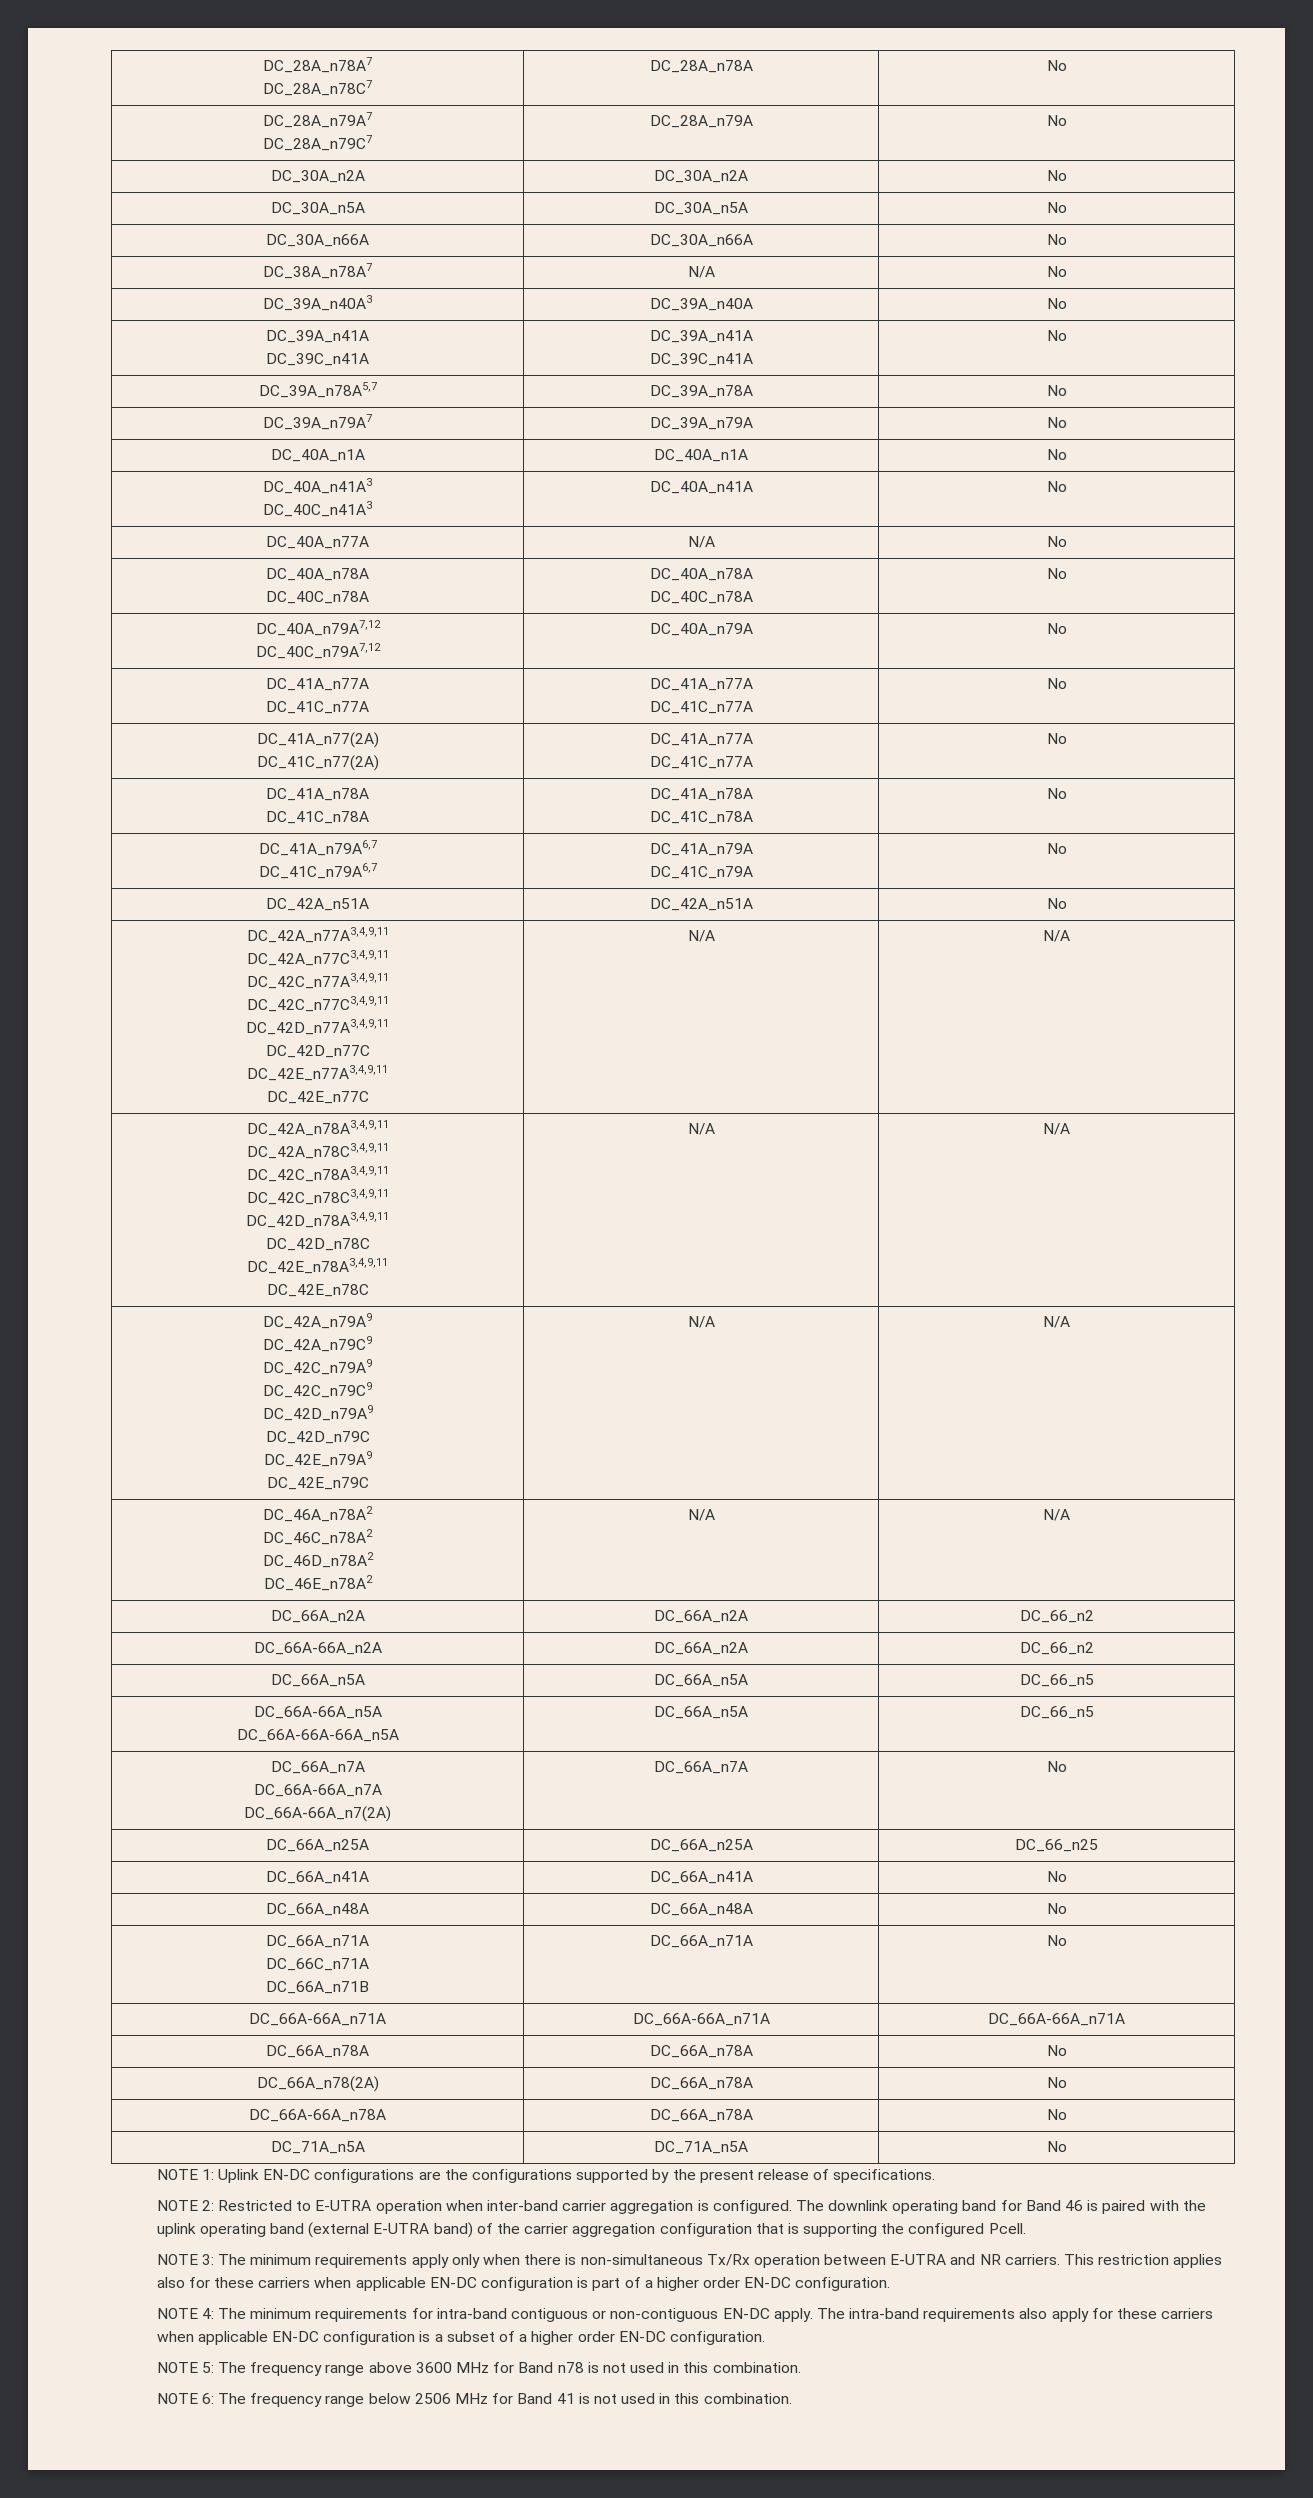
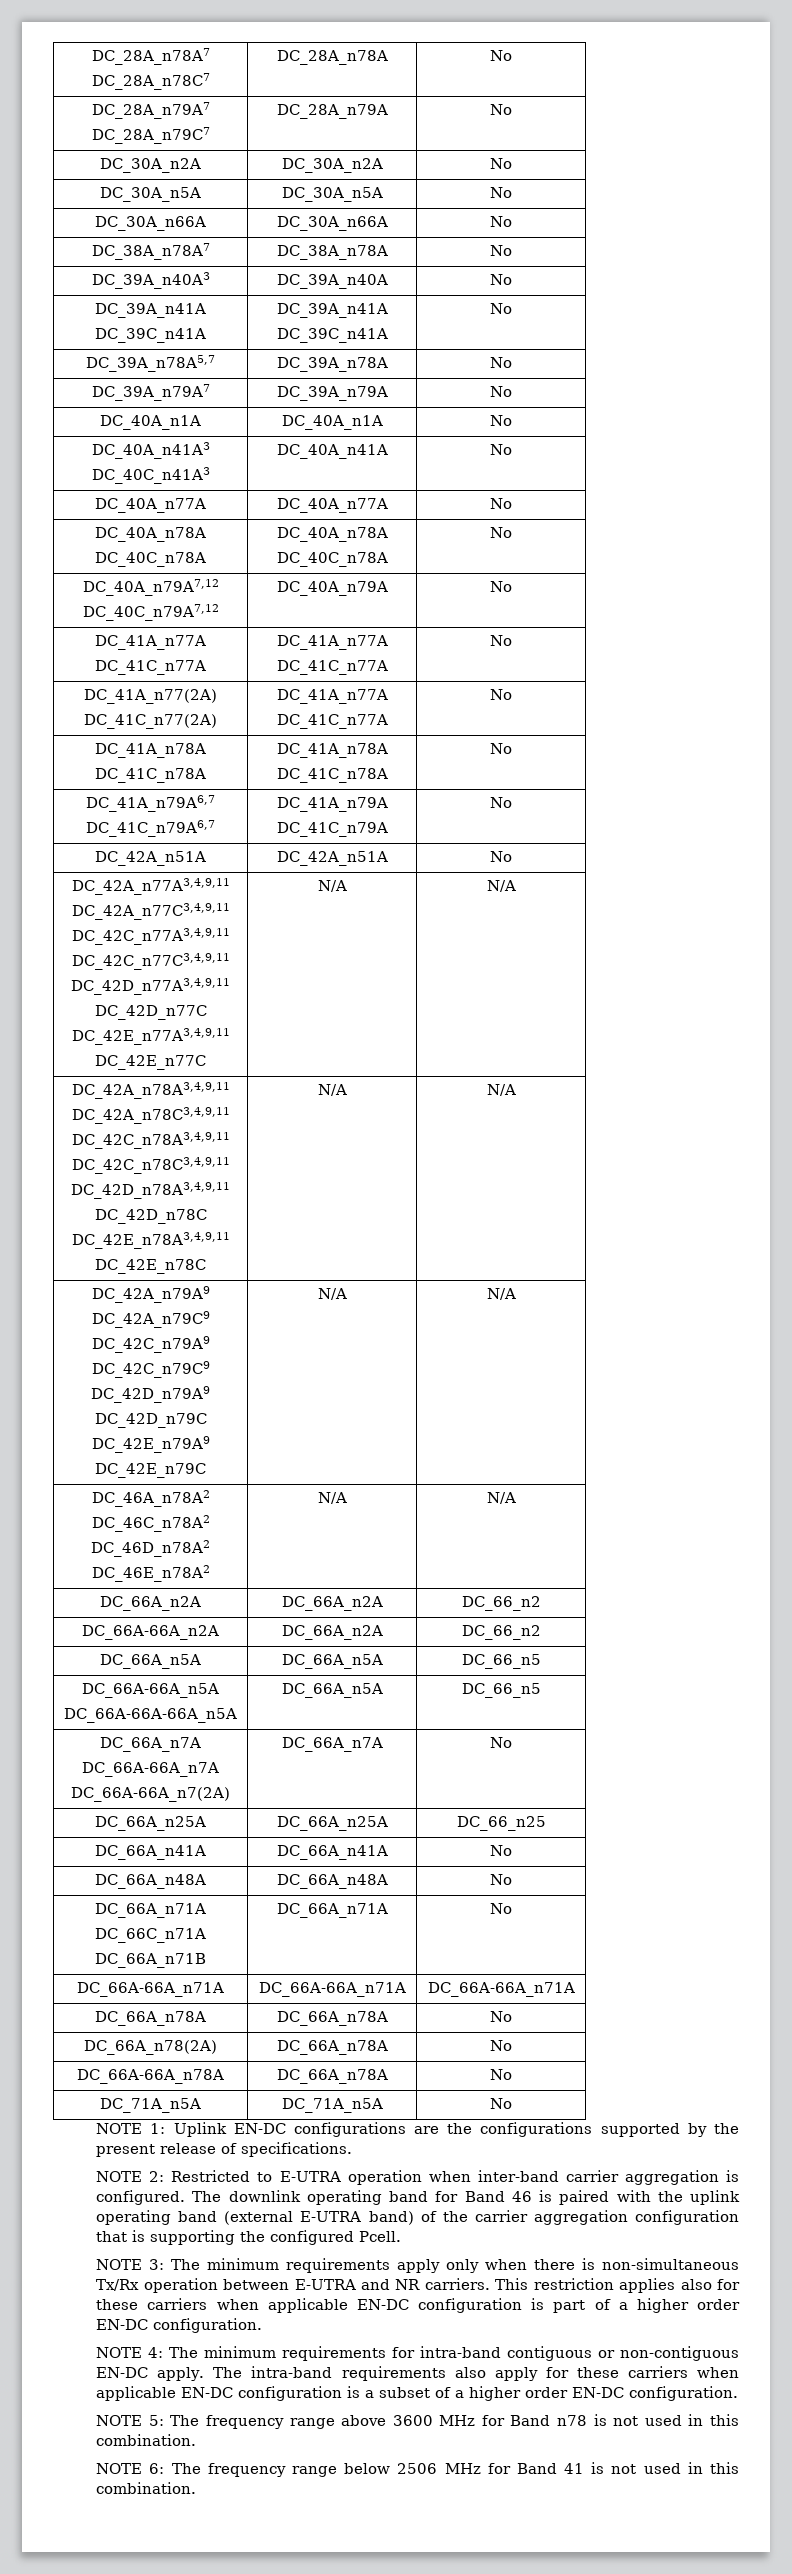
[687,266,715,278] N/A -> [276,245,388,260] DC_38A_n78A
[687,536,715,548] N/A -> [276,498,388,513] DC_40A_n77A

